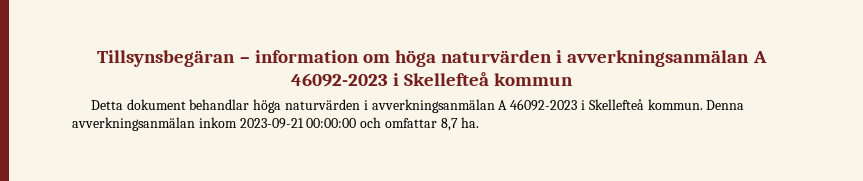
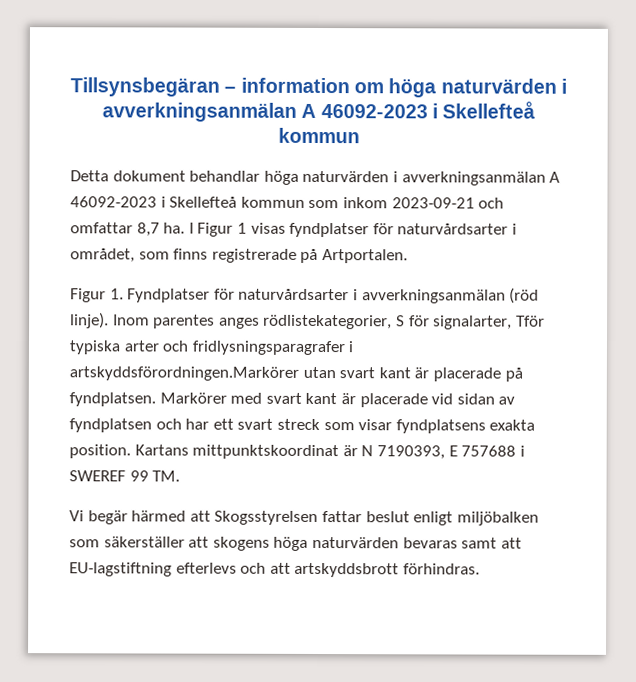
[647,99,745,110] [72,117,195,131] kommun. Denna avverkningsanmälan -> [240,196,340,209] kommun som
[306,118,357,128] 00:00:00 -> (475, 203) none
(480, 122) none -> [188,222,517,238] [70,248,408,264] [70,287,540,304] [70,312,545,330] [69,340,354,356] [69,366,523,382] [69,392,516,408] [69,418,536,434] [69,444,525,460] [69,470,181,482] [69,510,539,526] [69,536,522,551] [69,562,480,578] I Figur 1 visas fyndplatser för naturvårdsarter i området, som finns registrerade på Artportalen. // Figur 1. Fyndplatser för naturvårdsarter i avverkningsanmälan (röd linje). Inom parentes anges rödlistekategorier, S för signalarter, Tför typiska arter och fridlysningsparagrafer i artskyddsförordningen.Markörer utan svart kant är placerade på fyndplatsen. Markörer med svart kant är placerade vid sidan av fyndplatsen och har ett svart streck som visar fyndplatsens exakta position. Kartans mittpunktskoordinat är N 7190393, E 757688 i SWEREF 99 TM. // Vi begär härmed att Skogsstyrelsen fattar beslut enligt miljöbalken som säkerställer att skogens höga naturvärden bevaras samt att EU-lagstiftning efterlevs och att artskyddsbrott förhindras.

